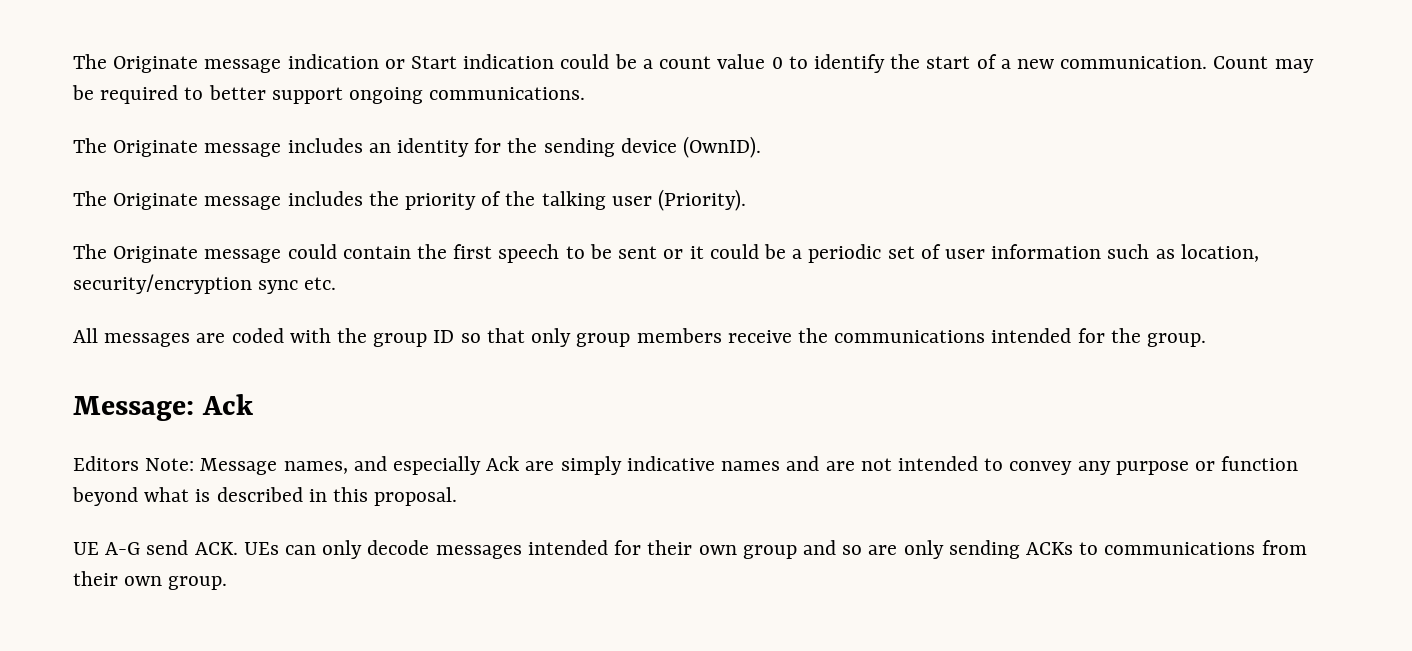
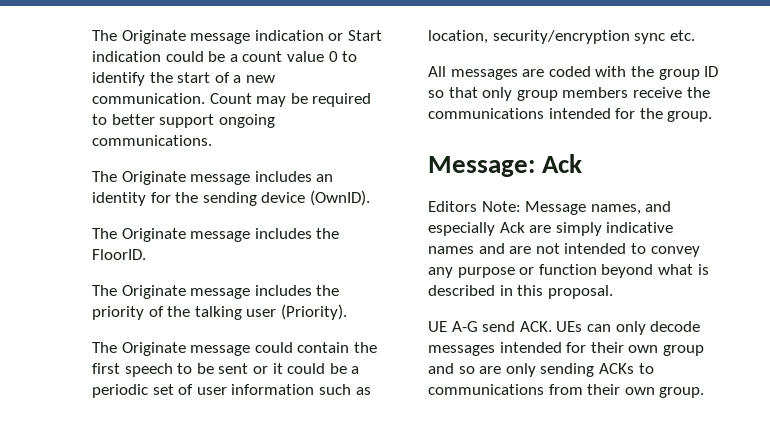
(762, 147) none -> [92,228,340,242] [92,249,146,260] // The Originate message includes the FloorID.

